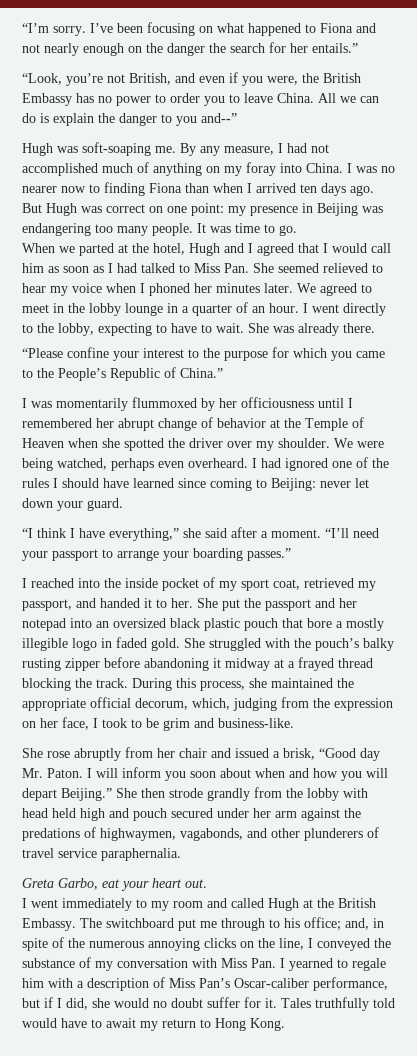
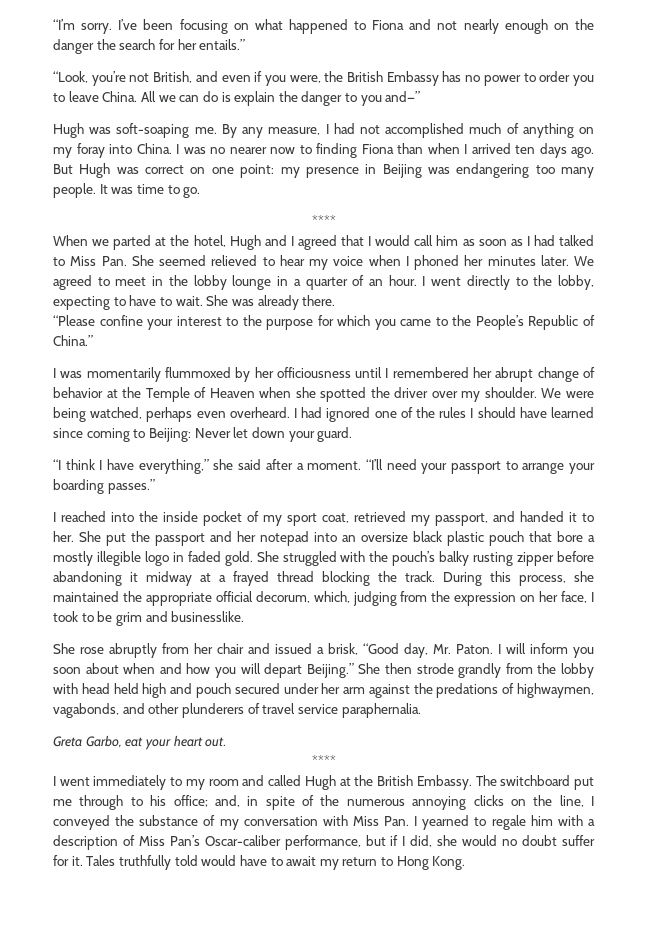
[201,113,237,123] and--” -> [385,91,421,102] and—”
(297, 230) none -> [311,215,336,226] // ****
[320,481,351,488] never -> [194,428,231,438] Never
[113,618,166,628] oversized -> [361,532,408,542] oversize
[218,718,294,728] business-like. -> [171,611,245,622] businesslike.
[360,748,380,761] day -> [404,643,428,658] day,
(207, 883) none -> [311,755,336,766] // ****

